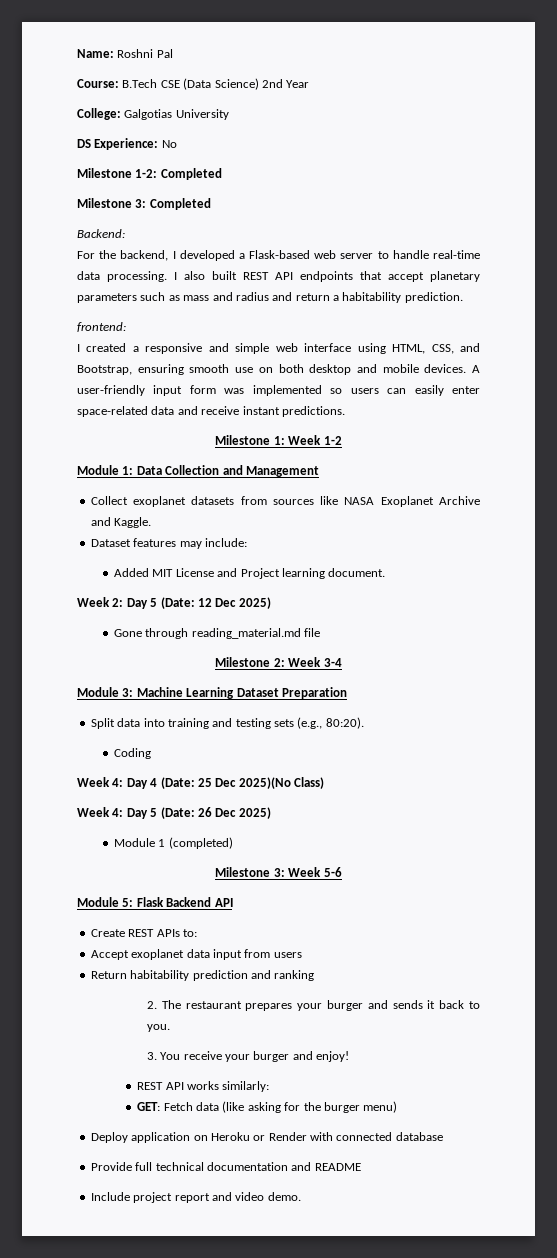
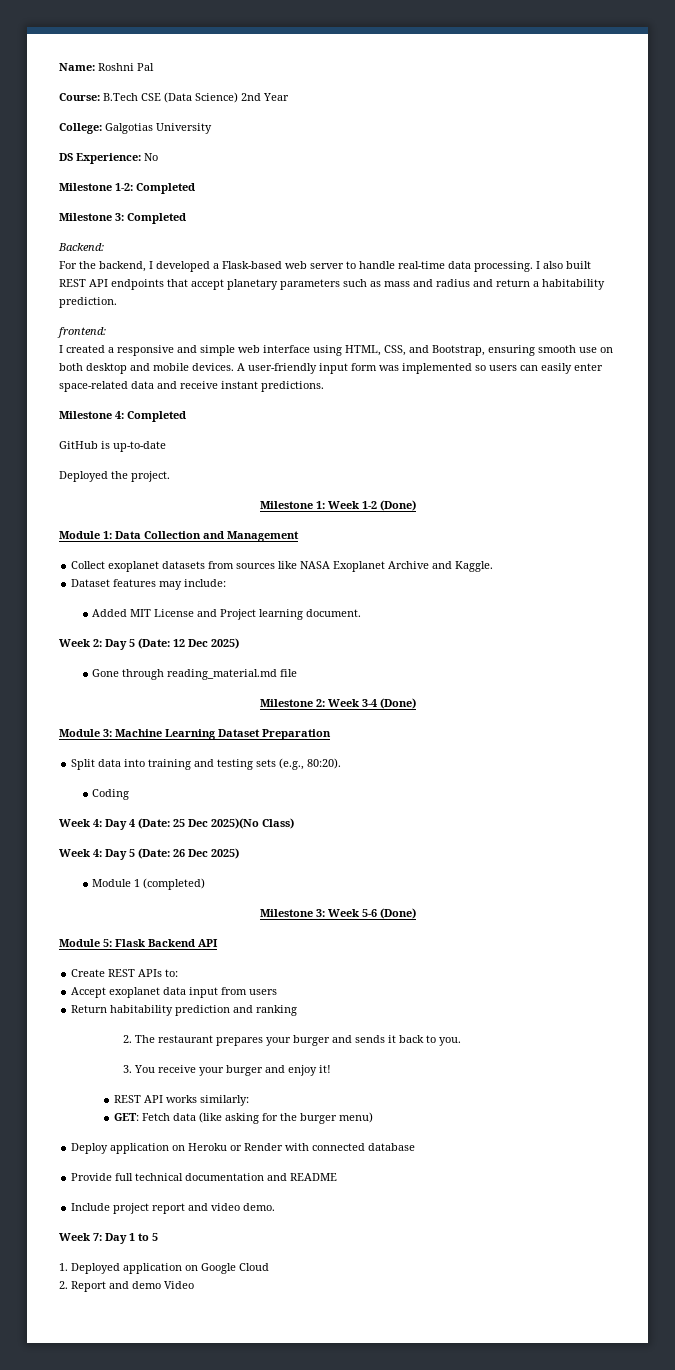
(345, 411) none -> [59,411,186,422] [59,441,166,452] [59,471,170,482] // Milestone 4: Completed // GitHub is up-to-date // Deployed the project.
(342, 440) none -> [379,500,416,511] (Done)
(342, 662) none -> [379,698,416,709] (Done)
(342, 872) none -> [379,908,416,919] (Done)
[316,1051,350,1062] enjoy! -> [287,1065,331,1076] enjoy it!
(301, 1196) none -> [59,1233,158,1244] [59,1263,269,1274] [59,1281,194,1292] // Week 7: Day 1 to 5 // 1. Deployed application on Google Cloud // 2. Report and demo Video

